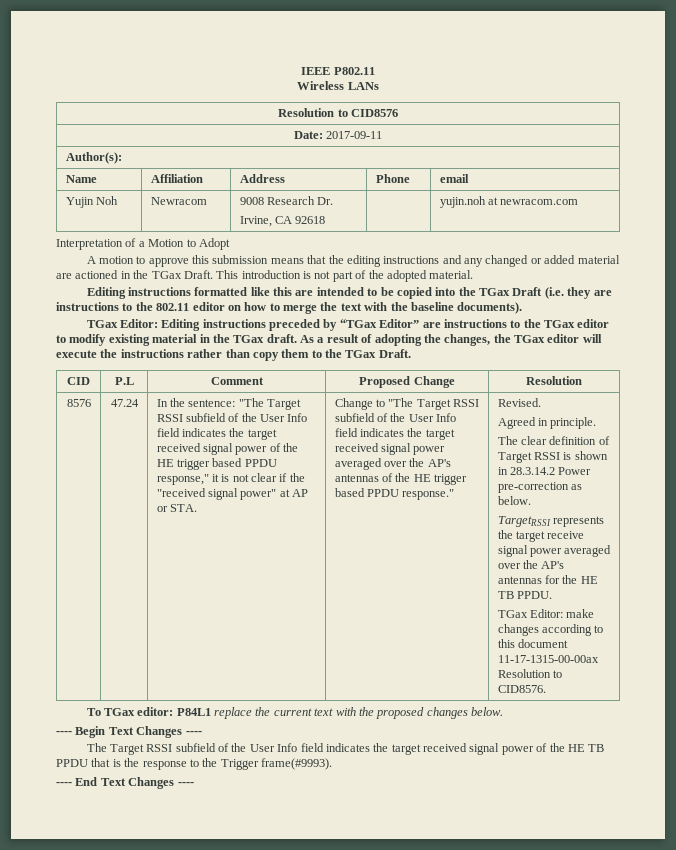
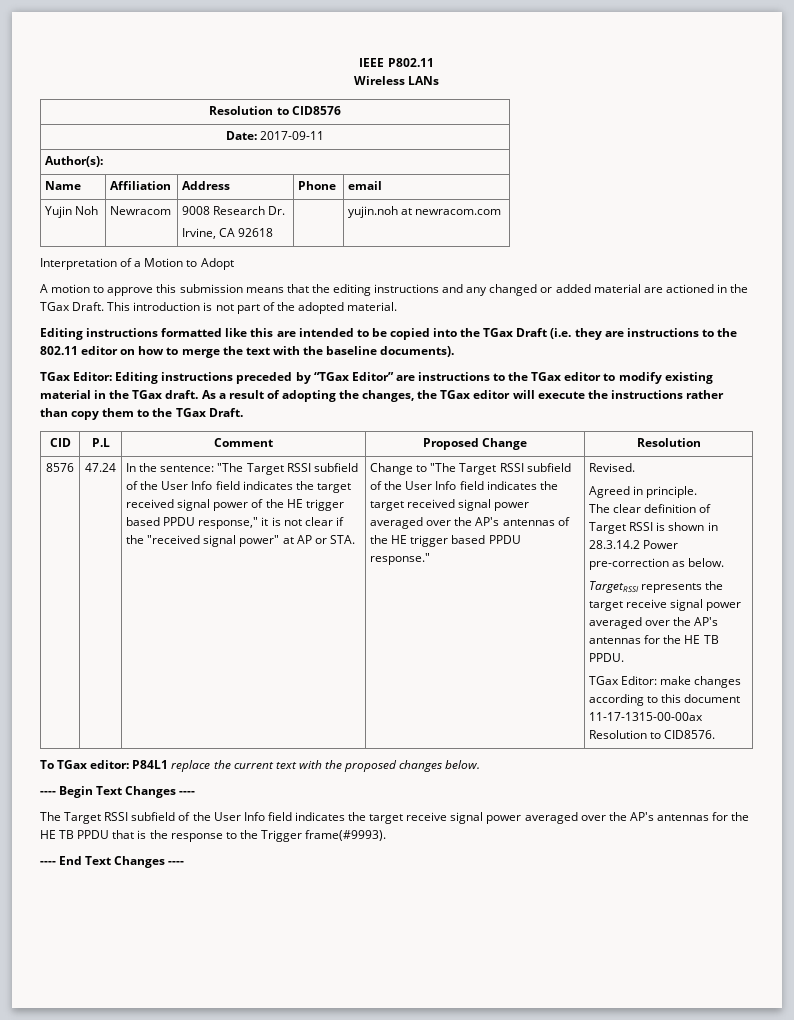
[423,743,548,755] received signal power of -> [406,812,729,824] receive signal power averaged over the AP's antennas for

